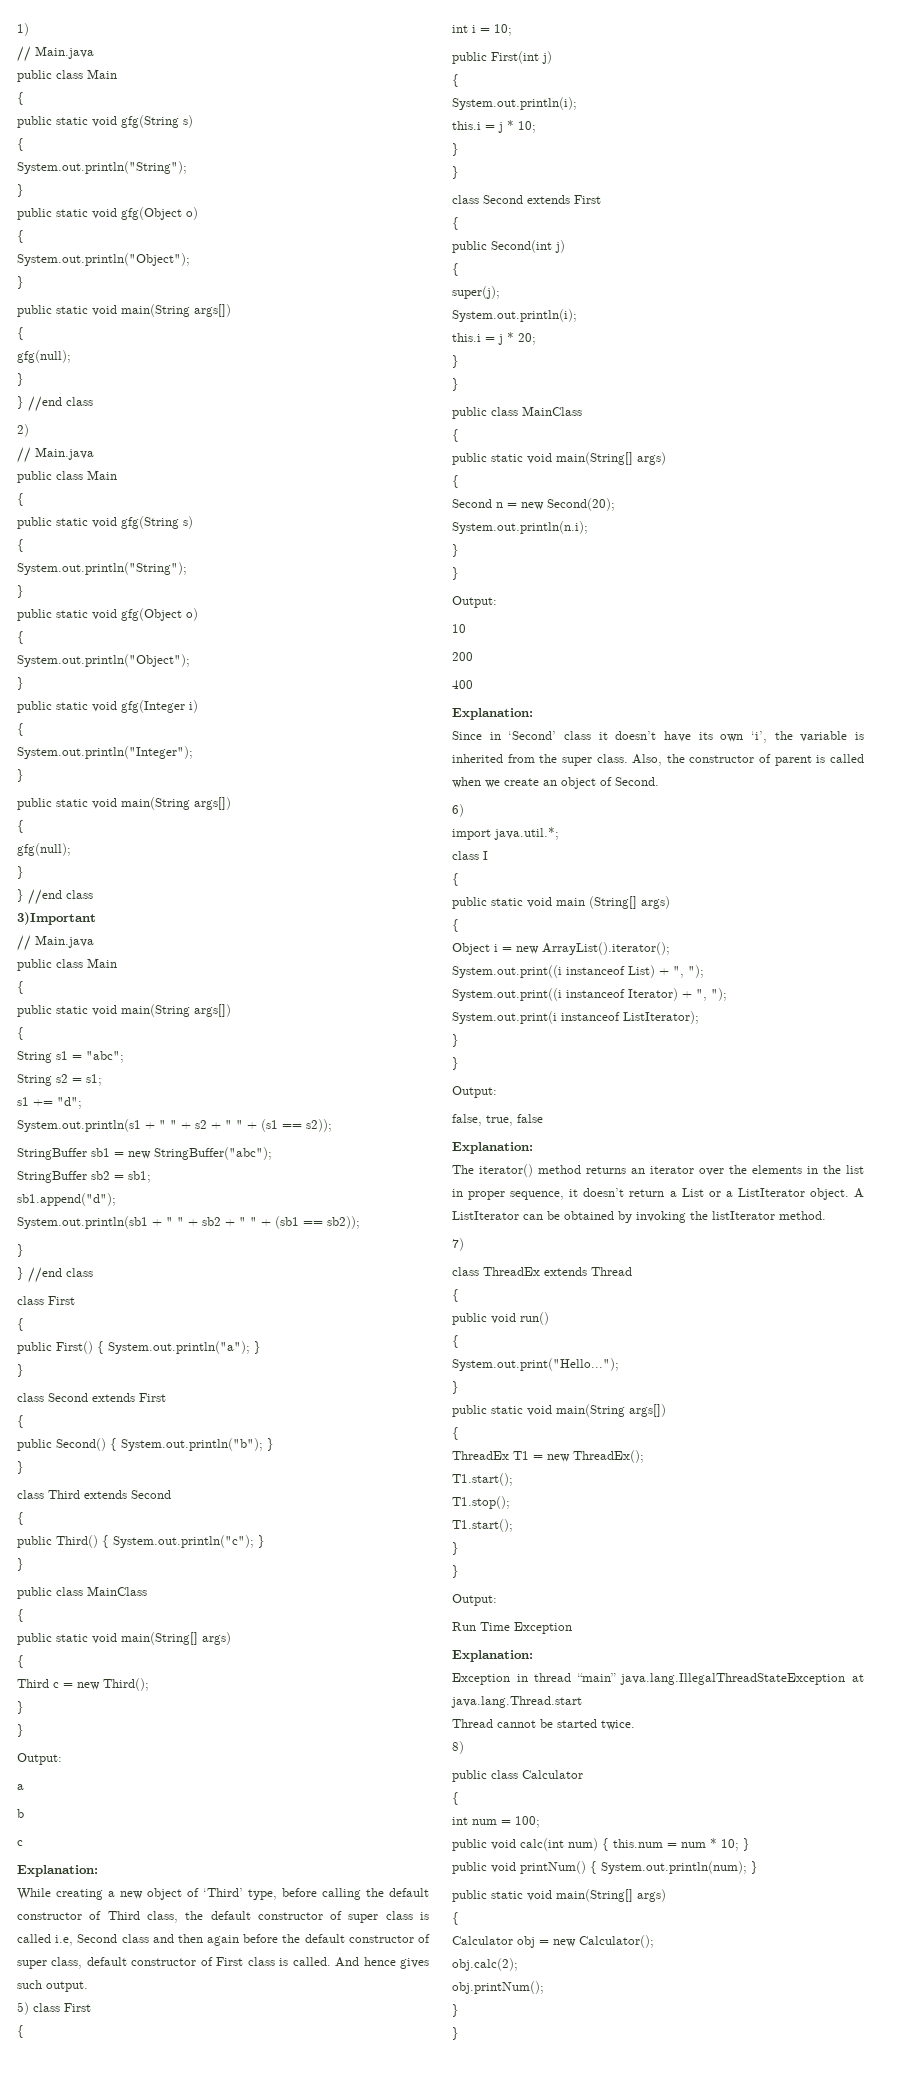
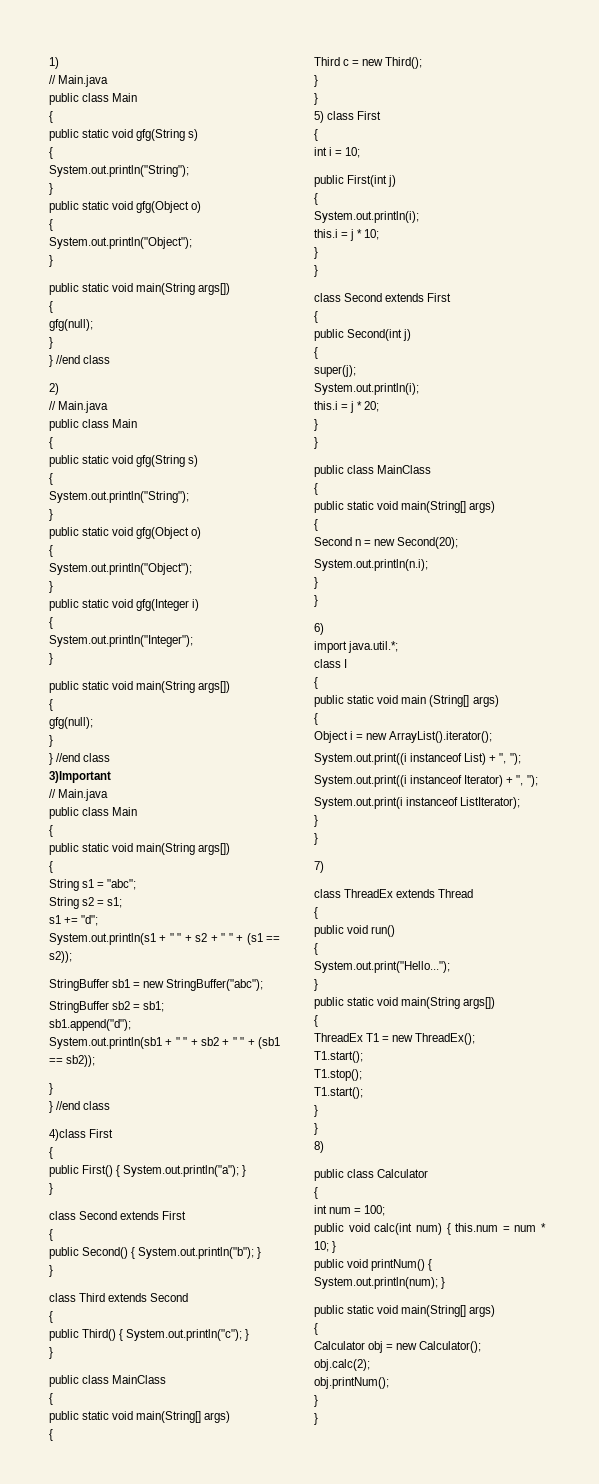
[17,1296,44,1305] class -> [49,1129,86,1141] 4)class
[17,1753,62,1765] [17,1784,24,1790] [17,1809,24,1818] [17,1840,23,1846] [17,1865,98,1877] [17,1888,429,1900] [17,1911,430,1923] [17,1934,431,1946] [17,1957,429,1969] [17,1980,88,1992] // Output: // a // b // c // Explanation: // While creating a new object of ‘Third’ type, before calling the default constructor of Third class, the default constructor of super class is called i.e, Second class and then again before the default constructor of super class, default constructor of First class is called. And hence gives such output. -> (318, 99) none
[452,596,497,608] [452,624,466,633] [452,652,473,661] [452,680,473,689] [452,708,533,720] [452,731,864,743] [452,754,864,766] [452,777,659,789] // Output: // 10 // 200 // 400 // Explanation: // Since in ‘Second’ class it doesn’t have its own ‘i’, the variable is inherited from the super class. Also, the constructor of parent is called when we create an object of Second. -> (318, 601) none
[452,1086,497,1098] [452,1114,543,1126] [452,1142,533,1154] [452,1164,864,1177] [452,1188,864,1200] [452,1211,826,1223] // Output: // false, true, false // Explanation: // The iterator() method returns an iterator over the elements in the list in proper sequence, it doesn’t return a List or a ListIterator object. A ListIterator can be obtained by invoking the listIterator method. -> (318, 839) none
[452,1594,497,1606] [452,1622,572,1634] [452,1650,533,1662] [452,1673,864,1685] [451,1696,582,1708] [452,1719,635,1730] // Output: // Run Time Exception // Explanation: // Exception in thread “main” java.lang.IllegalThreadStateException at java.lang.Thread.start // Thread cannot be started twice. -> (318, 1129) none

